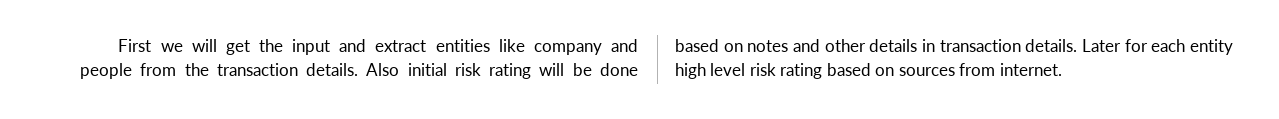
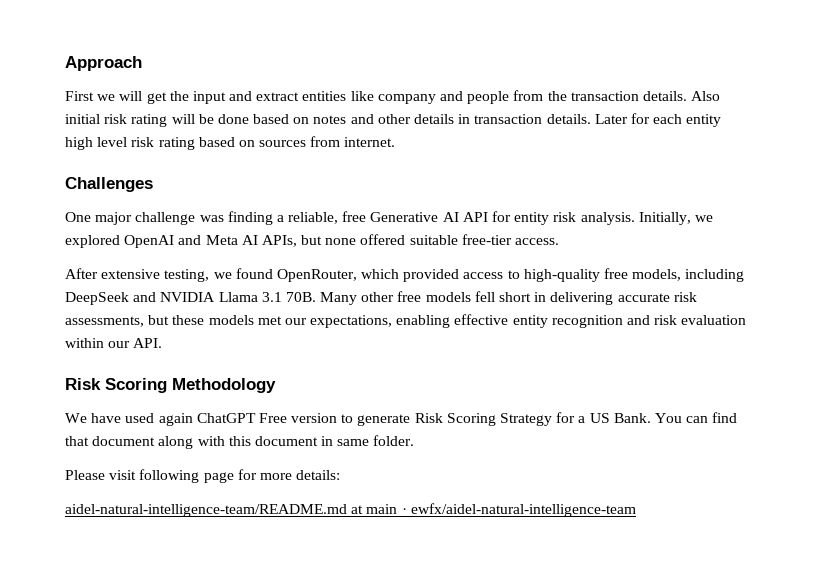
(118, 45) none -> [65,56,142,71] Approach //
(1062, 69) none -> [65,177,153,192] [65,211,713,225] [65,234,560,248] [65,268,745,282] [65,291,697,305] [65,314,747,328] [65,338,163,348] [65,378,276,393] [65,412,738,426] [65,435,415,449] [65,469,341,483] [65,503,636,517] // Challenges // One major challenge was finding a reliable, free Generative AI API for entity risk analysis. Initially, we explored OpenAI and Meta AI APIs, but none offered suitable free-tier access. // After extensive testing, we found OpenRouter, which provided access to high-quality free models, including DeepSeek and NVIDIA Llama 3.1 70B. Many other free models fell short in delivering accurate risk assessments, but these models met our expectations, enabling effective entity recognition and risk evaluation within our API. // Risk Scoring Methodology // We have used again ChatGPT Free version to generate Risk Scoring Strategy for a US Bank. You can find that document along with this document in same folder. // Please visit following page for more details: // aidel-natural-intelligence-team/README.md at main · ewfx/aidel-natural-intelligence-team

